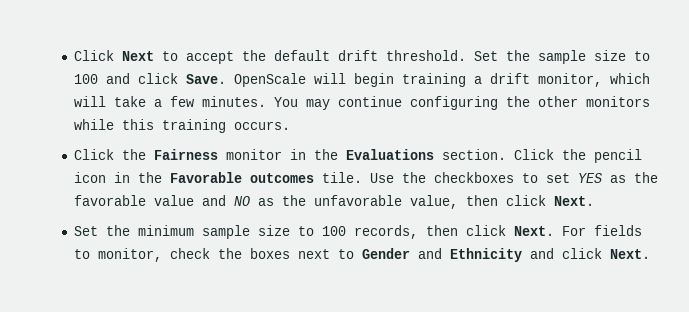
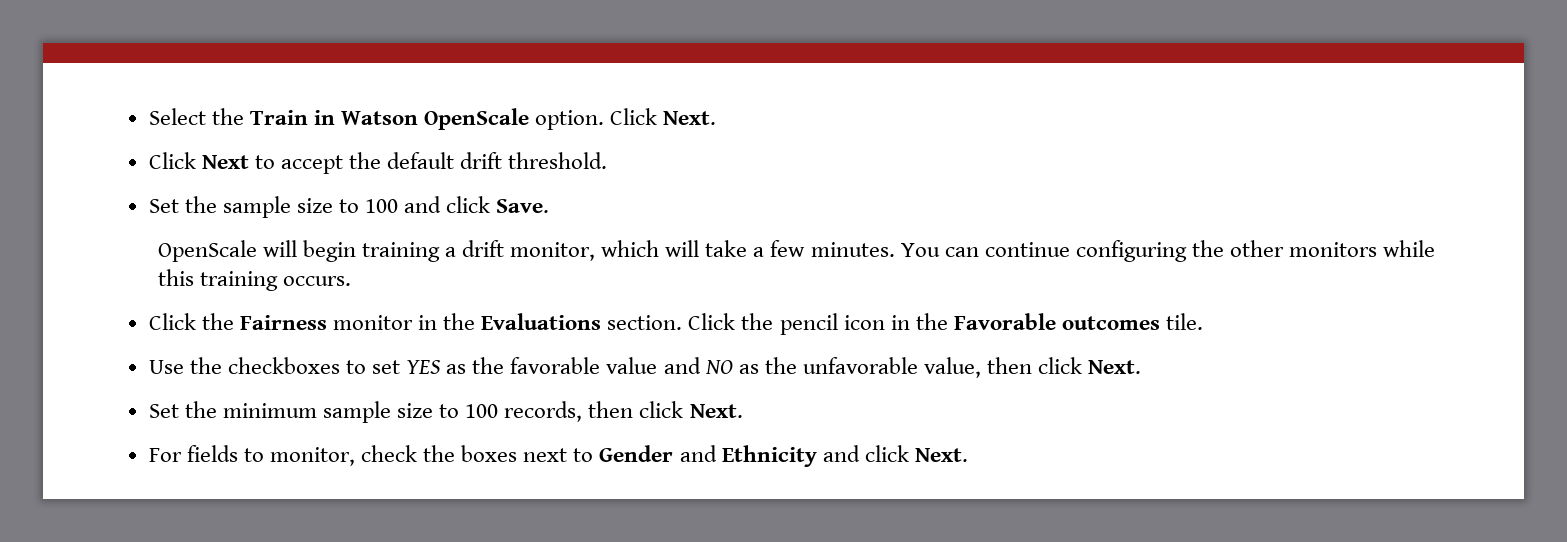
(73, 55) none -> [148,108,717,130] Select the Train in Watson OpenScale option. Click Next. //
(466, 55) none -> (608, 160) //
(226, 79) none -> (550, 206) //
[305,99,330,110] may -> [944,247,979,257] can
(362, 177) none -> (1203, 321) //
(554, 231) none -> (743, 411) //

